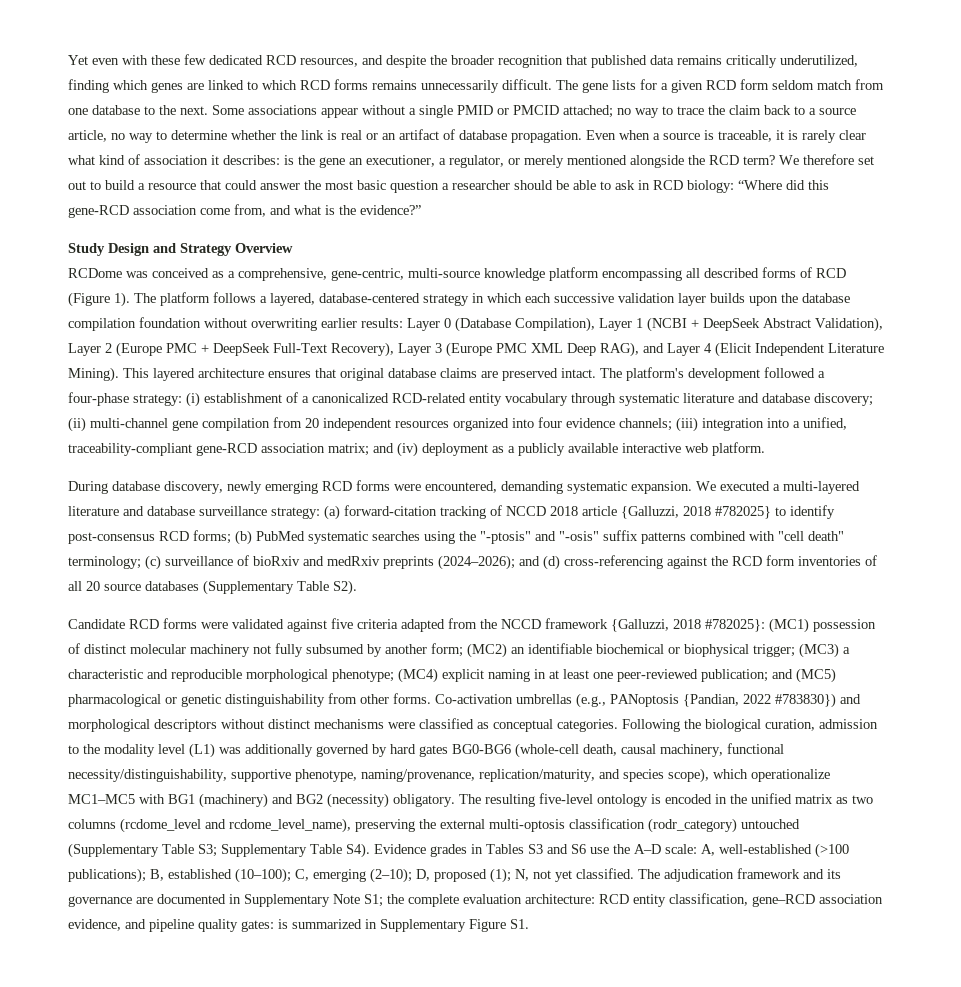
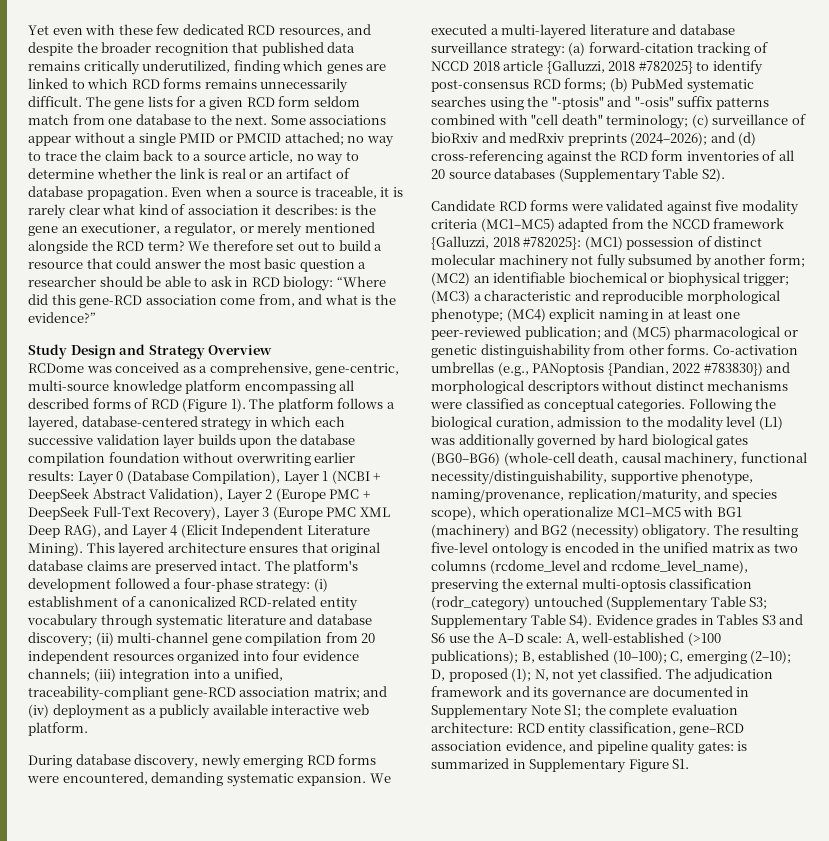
[357,619,398,629] criteria -> [741,200,799,215] [431,218,555,232] modality criteria (MC1–MC5)
[419,744,511,757] gates BG0-BG6 -> [651,434,749,448] [431,452,500,466] biological gates (BG0–BG6)

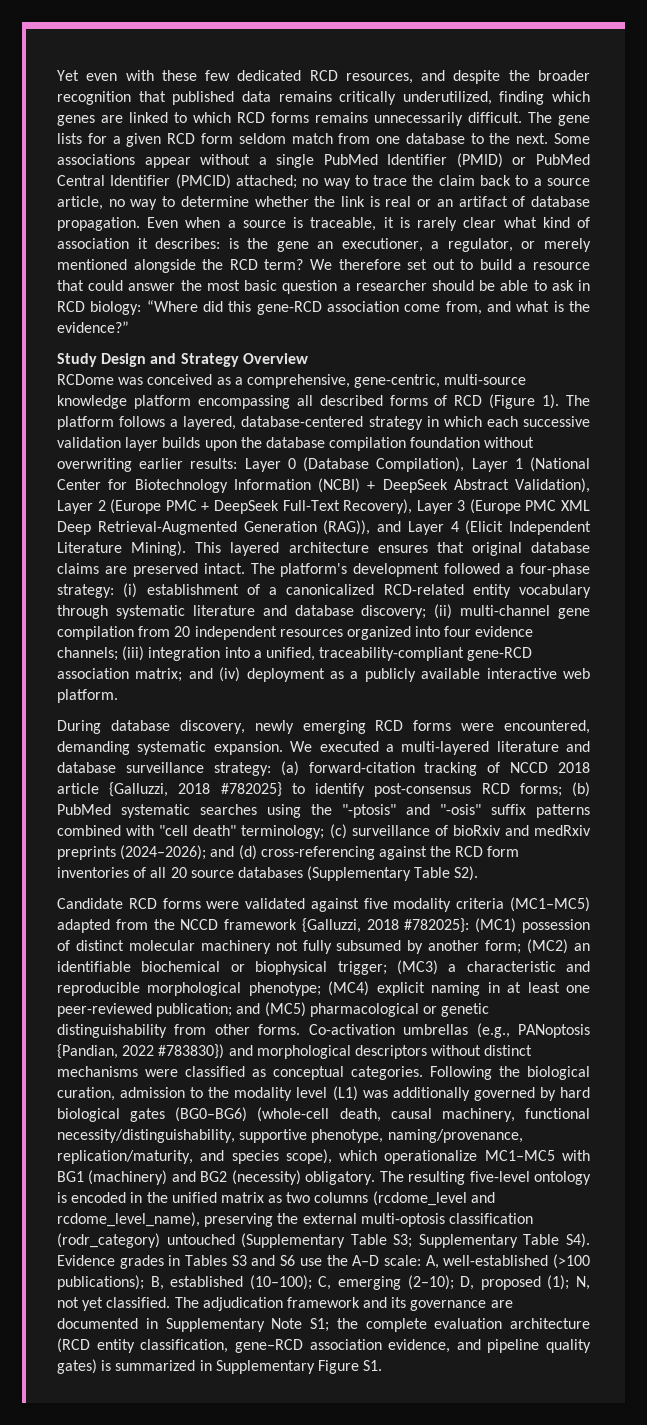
[179,133,282,143] PMID or PMCID -> [323,153,590,168] [57,174,231,189] PubMed Identifier (PMID) or PubMed Central Identifier (PMCID)
[331,470,370,484] (NCBI -> [530,457,590,472] [57,478,360,493] (National Center for Biotechnology Information (NCBI)
[63,524,101,538] RAG), -> [97,520,371,535] Retrieval-Augmented Generation (RAG)),
[431,722,545,733] architecture: RCD -> [510,1318,590,1329] [57,1338,90,1353] architecture (RCD
[697,741,734,754] gates: -> [57,1359,97,1374] gates)

